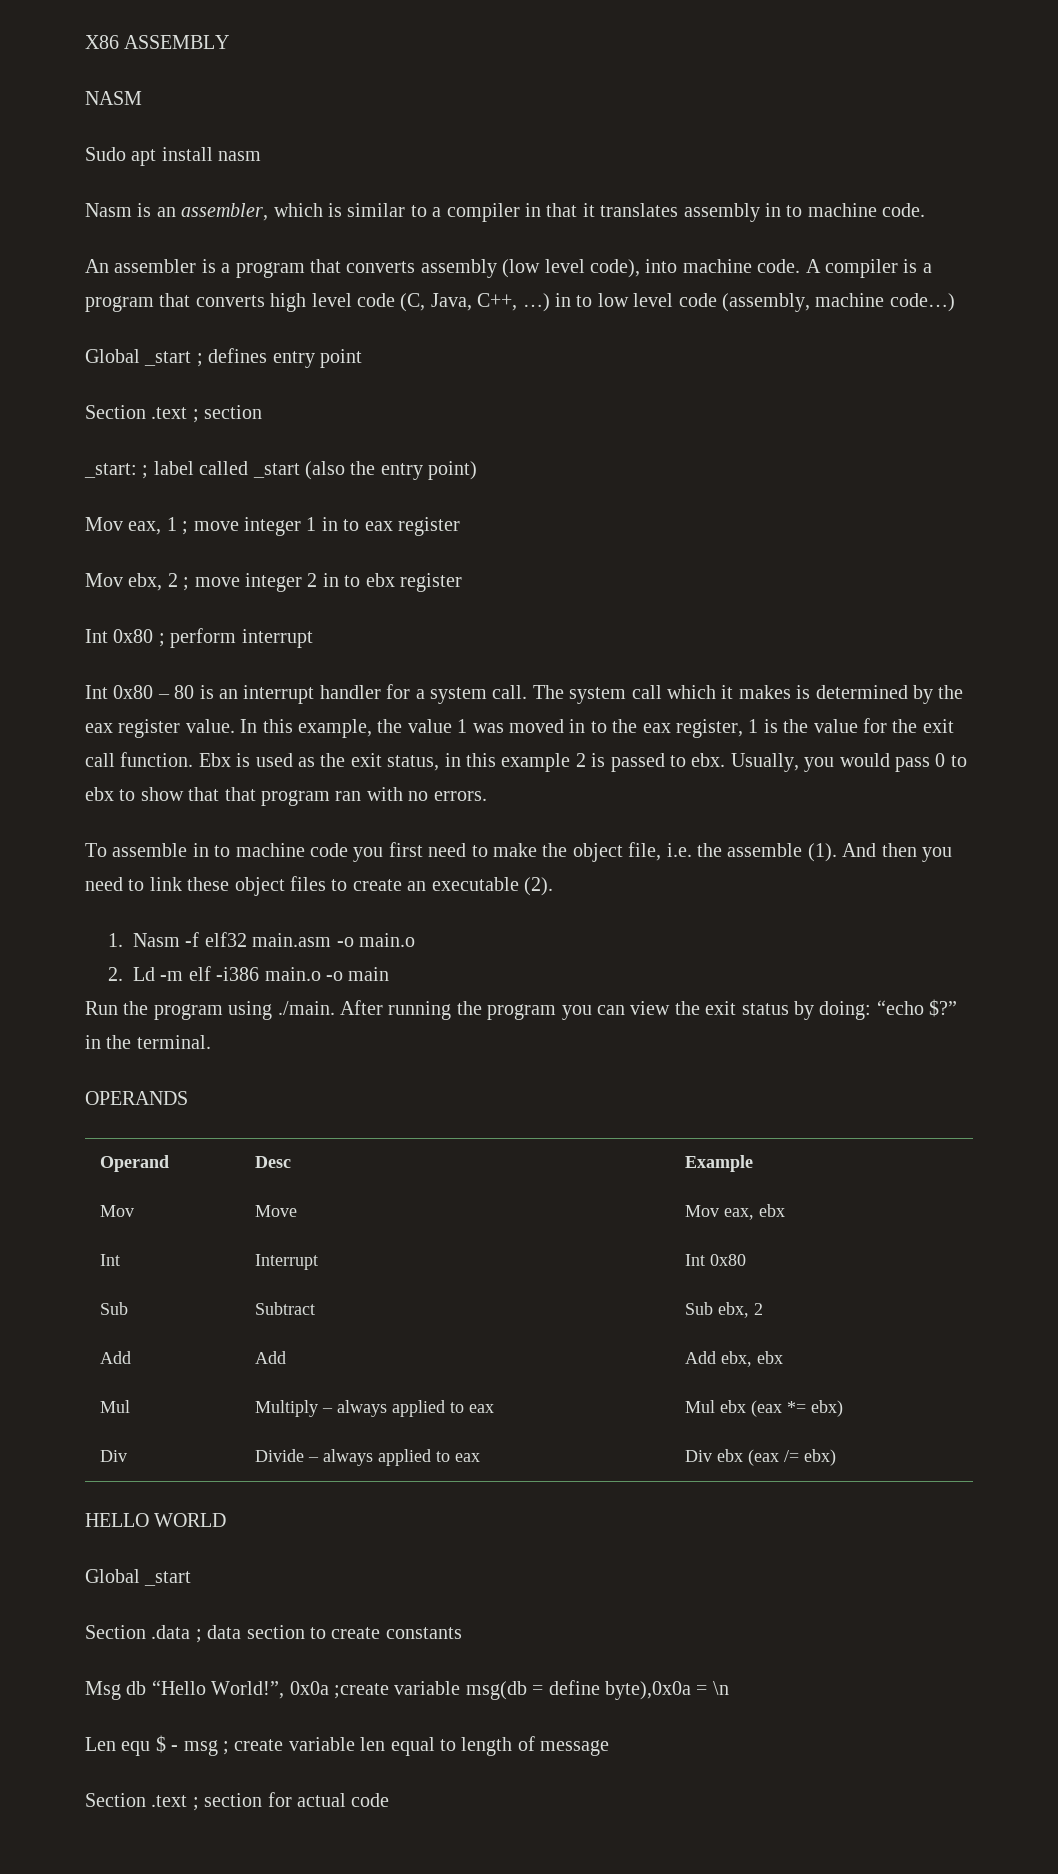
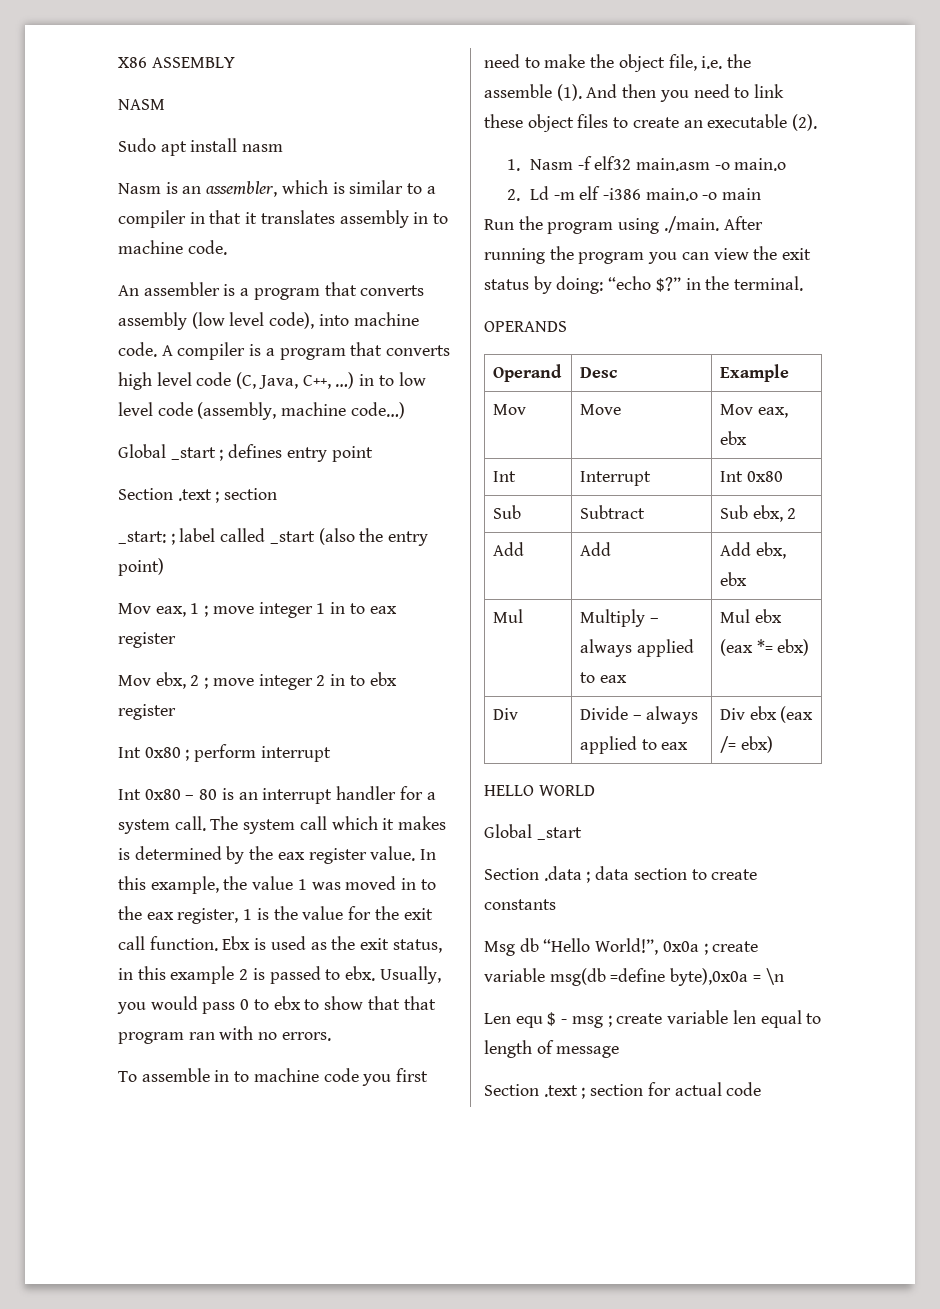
[334,1680,600,1700] ;create variable msg(db = define -> [703,941,759,955] [484,968,666,986] ; create variable msg(db =define

